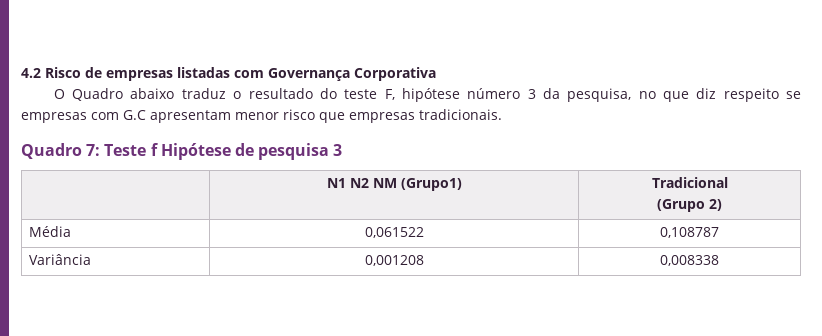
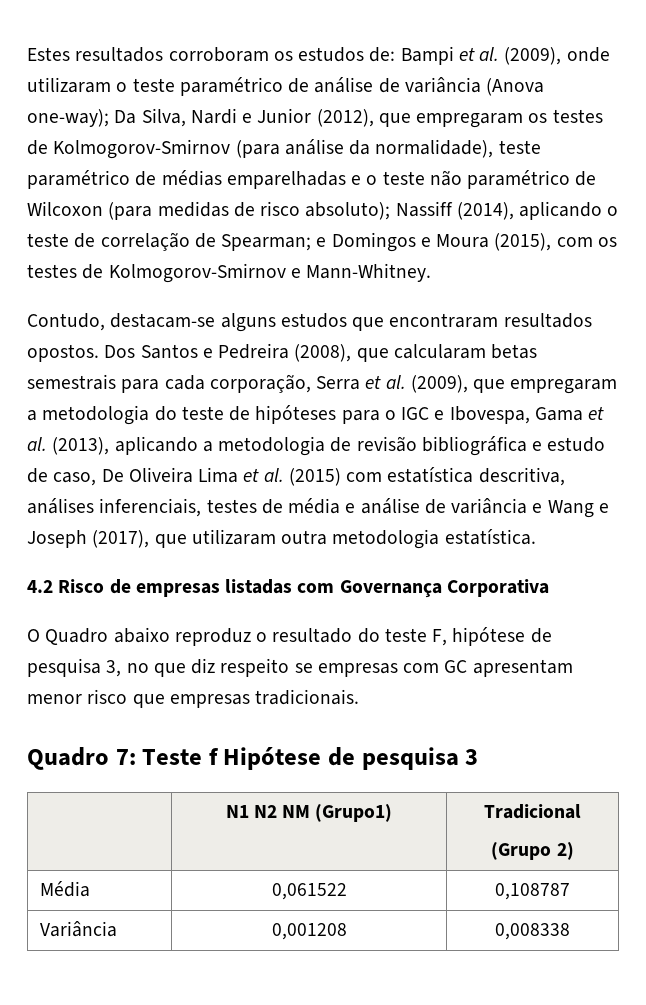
(21, 73) none -> [27,46,610,65] [27,77,545,96] [27,108,603,128] [27,139,541,159] [27,170,597,189] [27,201,619,220] [27,232,617,252] [27,263,432,283] [27,313,592,332] [27,343,538,362] [27,374,618,394] [27,405,605,425] [27,436,606,456] [27,467,565,486] [27,498,609,518] [27,529,536,549] Estes resultados corroboram os estudos de: Bampi et al. (2009), onde utilizaram o teste paramétrico de análise de variância (Anova one-way); Da Silva, Nardi e Junior (2012), que empregaram os testes de Kolmogorov-Smirnov (para análise da normalidade), teste paramétrico de médias emparelhadas e o teste não paramétrico de Wilcoxon (para medidas de risco absoluto); Nassiff (2014), aplicando o teste de correlação de Spearman; e Domingos e Moura (2015), com os testes de Kolmogorov-Smirnov e Mann-Whitney. // Contudo, destacam-se alguns estudos que encontraram resultados opostos. Dos Santos e Pedreira (2008), que calcularam betas semestrais para cada corporação, Serra et al. (2009), que empregaram a metodologia do teste de hipóteses para o IGC e Ibovespa, Gama et al. (2013), aplicando a metodologia de revisão bibliográfica e estudo de caso, De Oliveira Lima et al. (2015) com estatística descritiva, análises inferenciais, testes de média e análise de variância e Wang e Joseph (2017), que utilizaram outra metodologia estatística. //
[181,88,226,99] traduz -> [174,628,251,646] reproduz
[467,88,632,102] número 3 da pesquisa, -> [530,628,552,643] [27,658,122,677] de pesquisa 3,
[123,110,146,120] G.C -> [444,660,468,673] GC

